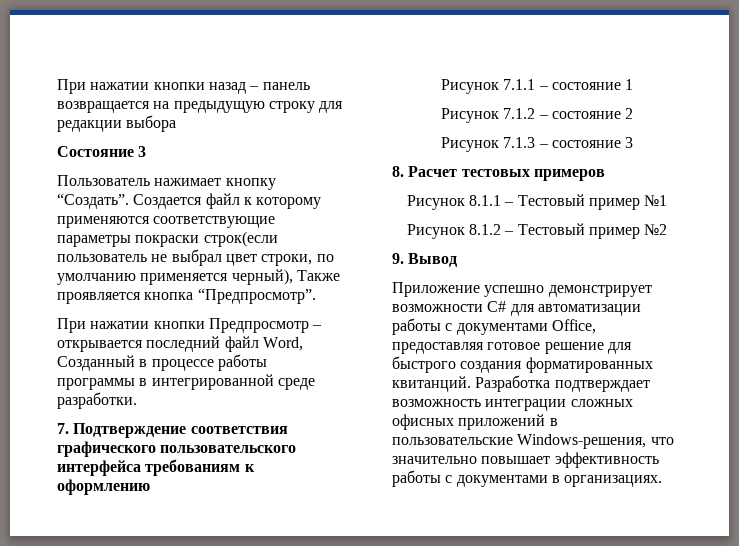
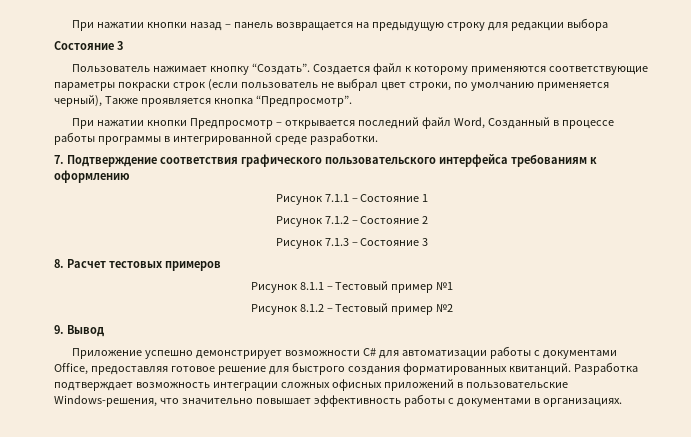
[203,231,278,247] строк(если -> [172,79,238,91] строк (если
[551,82,621,90] состояние -> [360,194,420,202] Состояние
[551,111,621,119] состояние -> [360,216,420,224] Состояние
[551,140,621,148] состояние -> [360,238,420,246] Состояние

